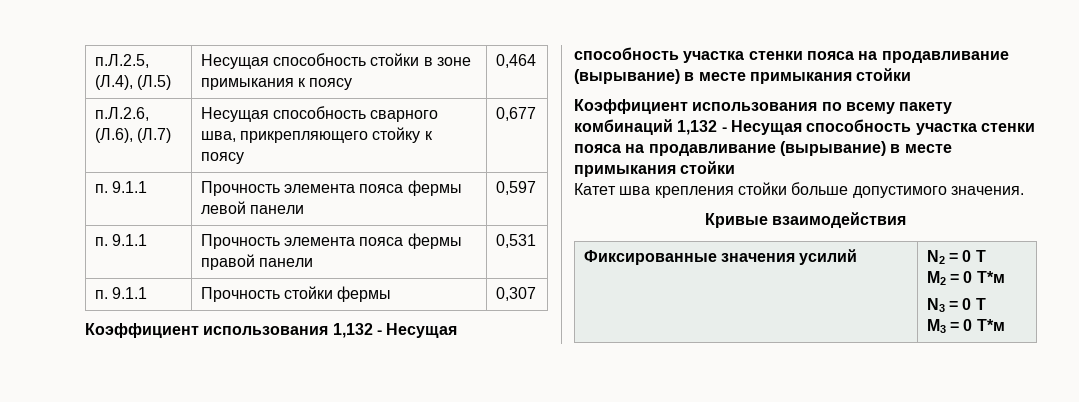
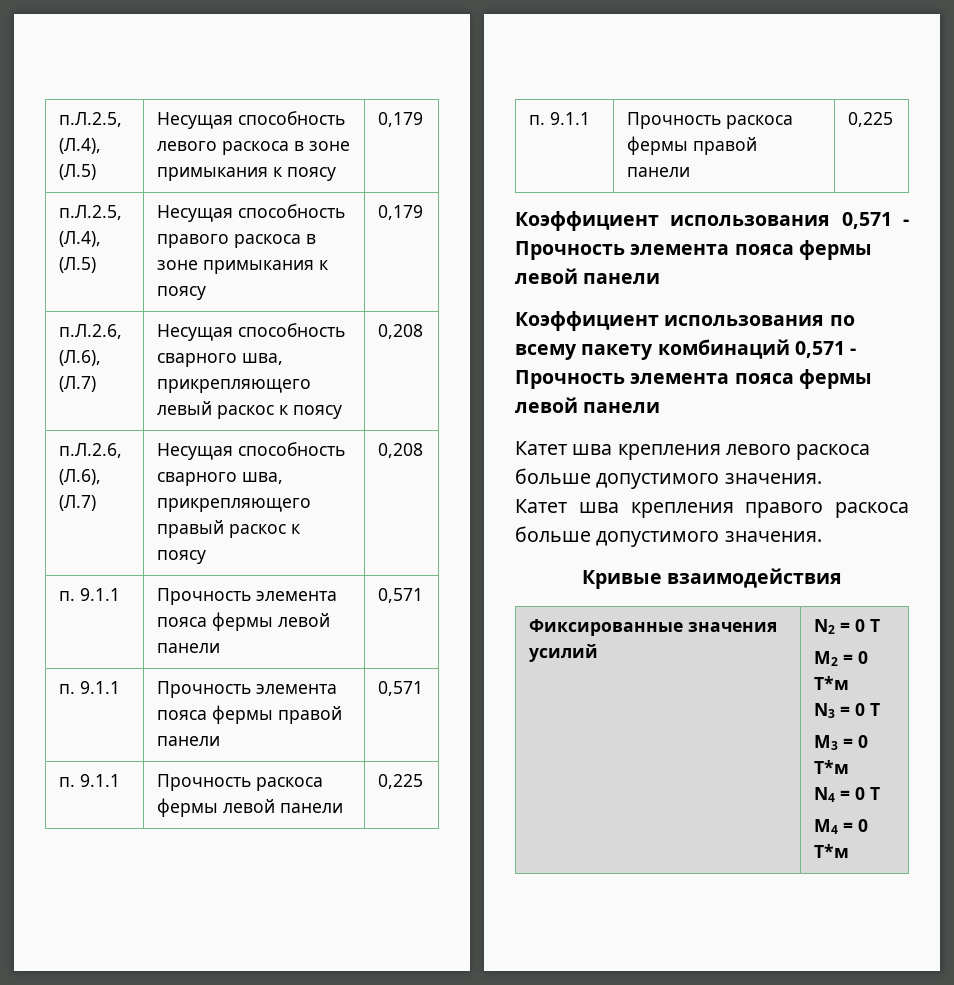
[94,54,149,68] [94,75,172,90] [200,53,472,69] [200,78,353,90] [495,54,536,68] [94,107,149,121] [94,128,172,143] [200,106,439,122] [200,127,433,143] [200,152,244,164] [495,107,536,121] п.Л.2.5, (Л.4), (Л.5) | Несущая способность стойки в зоне примыкания к поясу | 0,464 // п.Л.2.6, (Л.6), (Л.7) | Несущая способность сварного шва, прикрепляющего стойку к поясу | 0,677 -> [58,112,122,127] [58,138,101,154] [58,164,96,180] [156,111,345,129] [156,141,350,155] [156,167,336,181] [377,112,423,127] [58,205,122,220] [58,231,101,247] [58,257,96,273] [156,204,345,222] [156,234,316,248] [156,260,329,274] [156,286,206,300] [377,205,423,220] [58,324,122,339] [58,350,101,366] [58,376,96,392] [156,323,345,341] [156,353,283,367] [156,379,311,393] [156,401,342,419] [377,324,423,339] [58,443,122,458] [58,469,101,485] [58,495,96,511] [156,442,345,460] [156,472,283,486] [156,498,311,512] [156,520,301,538] [156,550,206,564] [377,443,423,458] п.Л.2.5, (Л.4), (Л.5) | Несущая способность левого раскоса в зоне примыкания к поясу | 0,179 // п.Л.2.5, (Л.4), (Л.5) | Несущая способность правого раскоса в зоне примыкания к поясу | 0,179 // п.Л.2.6, (Л.6), (Л.7) | Несущая способность сварного шва, прикрепляющего левый раскос к поясу | 0,208 // п.Л.2.6, (Л.6), (Л.7) | Несущая способность сварного шва, прикрепляющего правый раскос к поясу | 0,208
[495,181,536,195] 0,597 -> [377,588,423,603] 0,571
[495,234,536,248] [94,287,148,299] [200,286,392,302] [495,287,536,301] [85,323,458,338] [574,47,1009,63] [574,68,912,84] 0,531 // п. 9.1.1 | Прочность стойки фермы | 0,307 // Коэффициент использования 1,132 - Несущая способность участка стенки пояса на продавливание (вырывание) в месте примыкания стойки -> [377,681,423,696] [58,774,120,787] [156,774,323,791] [156,798,343,817] [377,774,423,789] [528,112,590,125] [626,112,793,129] [626,136,757,155] [626,167,690,177] [847,112,893,127] [515,211,910,231] [515,240,872,260] [515,268,661,284] 0,571 // п. 9.1.1 | Прочность раскоса фермы левой панели | 0,225 // п. 9.1.1 | Прочность раскоса фермы правой панели | 0,225 // Коэффициент использования 0,571 - Прочность элемента пояса фермы левой панели
[677,119,1035,135] [574,141,952,156] [574,161,736,177] [574,182,787,198] 1,132 - Несущая способность участка стенки пояса на продавливание (вырывание) в месте примыкания стойки // Катет шва крепления стойки -> [794,341,857,358] [515,369,872,389] [515,397,661,413] [515,441,871,460] [515,468,822,489] [515,499,909,518] 0,571 - Прочность элемента пояса фермы левой панели // Катет шва крепления левого раскоса больше допустимого значения. // Катет шва крепления правого раскоса
(1005, 325) none -> [813,787,880,802] [813,819,868,834] [813,844,849,858] // N4 = 0 Т // M4 = 0 Т*м

